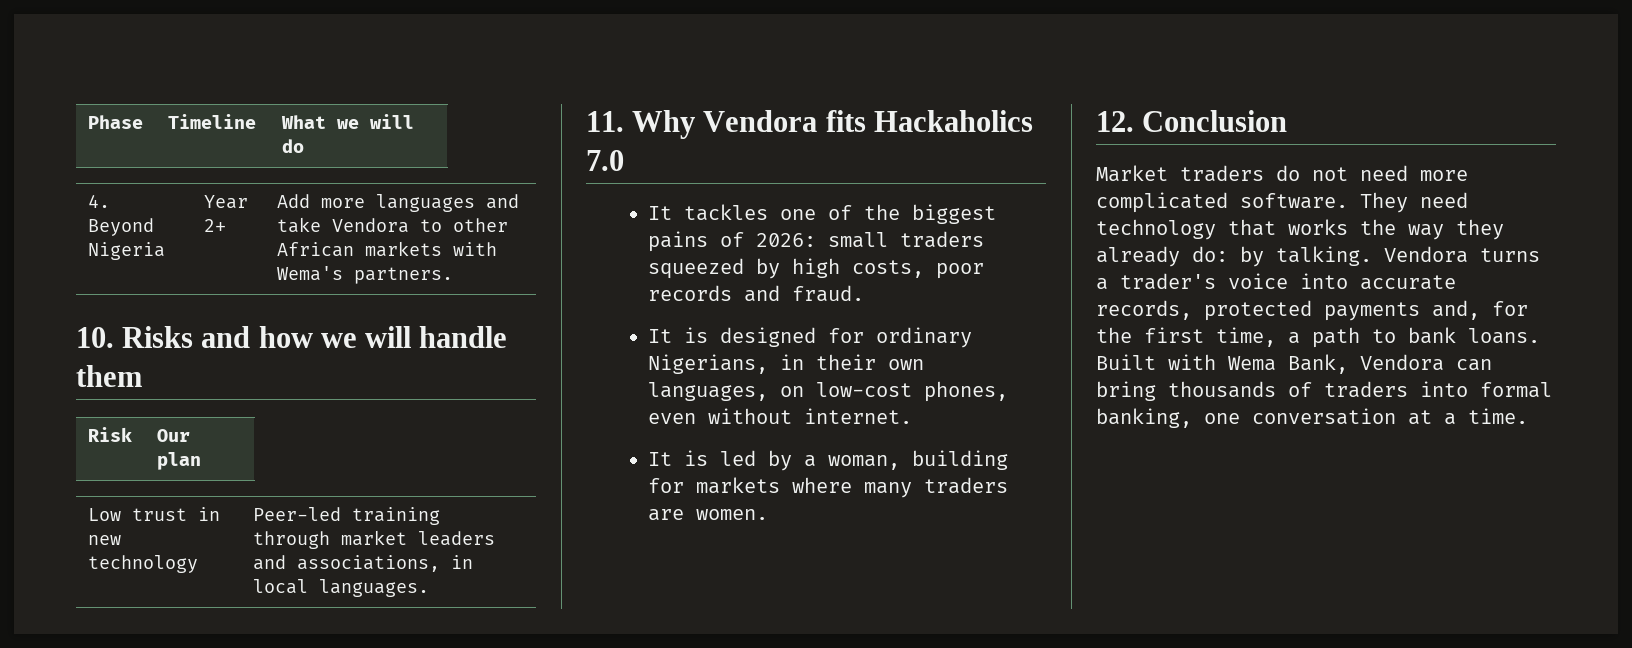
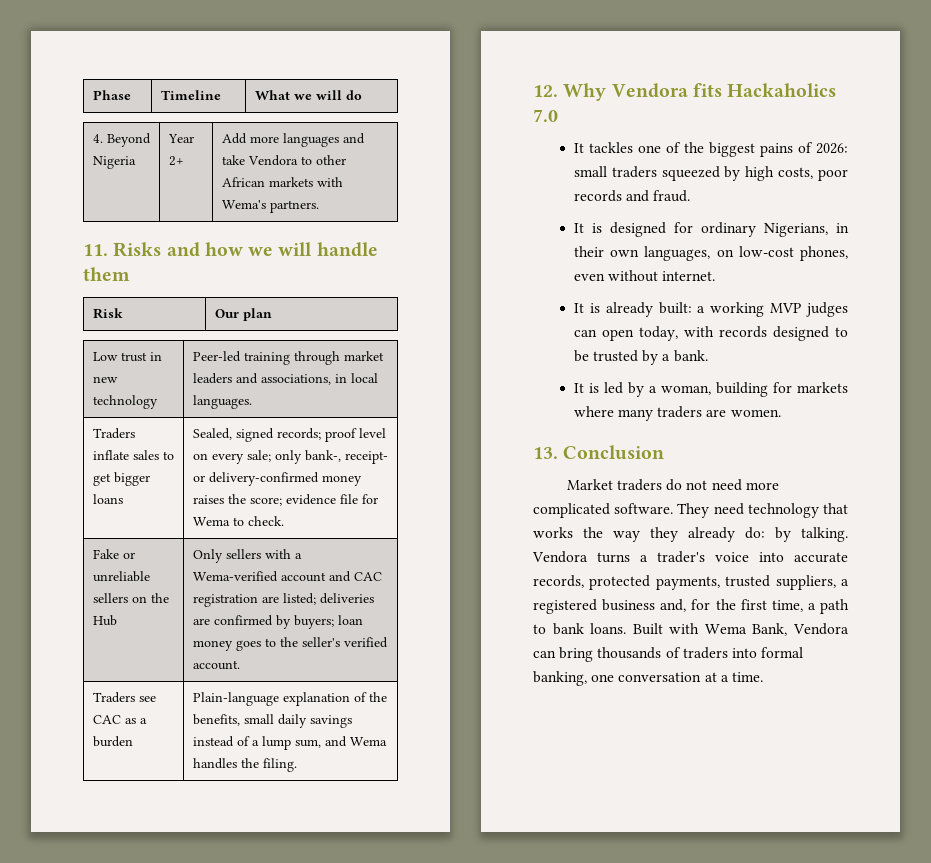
[76,327,114,348] 10. -> [83,244,108,256] 11.
[586,111,624,132] // 11. -> [92,428,135,439] [92,450,174,460] [92,472,150,486] [92,494,123,504] [192,428,386,442] [192,450,388,464] [192,472,362,486] [192,494,378,506] [192,516,284,526] [92,549,135,559] [92,571,150,582] [92,593,169,603] [92,615,117,626] [192,549,302,563] [192,571,382,582] [192,593,374,607] [192,615,363,629] [192,637,388,651] [192,660,240,670] [92,692,156,703] [92,715,147,724] [92,736,133,747] [192,692,387,706] [192,714,352,728] [192,736,387,750] [192,758,297,772] [533,85,558,97] // Traders inflate sales to get bigger loans | Sealed, signed records; proof level on every sale; only bank-, receipt- or delivery-confirmed money raises the score; evidence file for Wema to check. // Fake or unreliable sellers on the Hub | Only sellers with a Wema-verified account and CAC registration are listed; deliveries are confirmed by buyers; loan money goes to the seller's verified account. // Traders see CAC as a burden | Plain-language explanation of the benefits, small daily savings instead of a lump sum, and Wema handles the filing. // 12.
(912, 416) none -> [573,302,848,317] [573,326,848,341] [573,350,708,365] // It is already built: a working MVP judges can open today, with records designed to be trusted by a bank.
[1096,111,1134,132] 12. -> [533,447,558,459] 13.
[1324,302,1420,321] payments -> [655,575,849,590] [533,599,656,614] payments, trusted suppliers, a registered business

